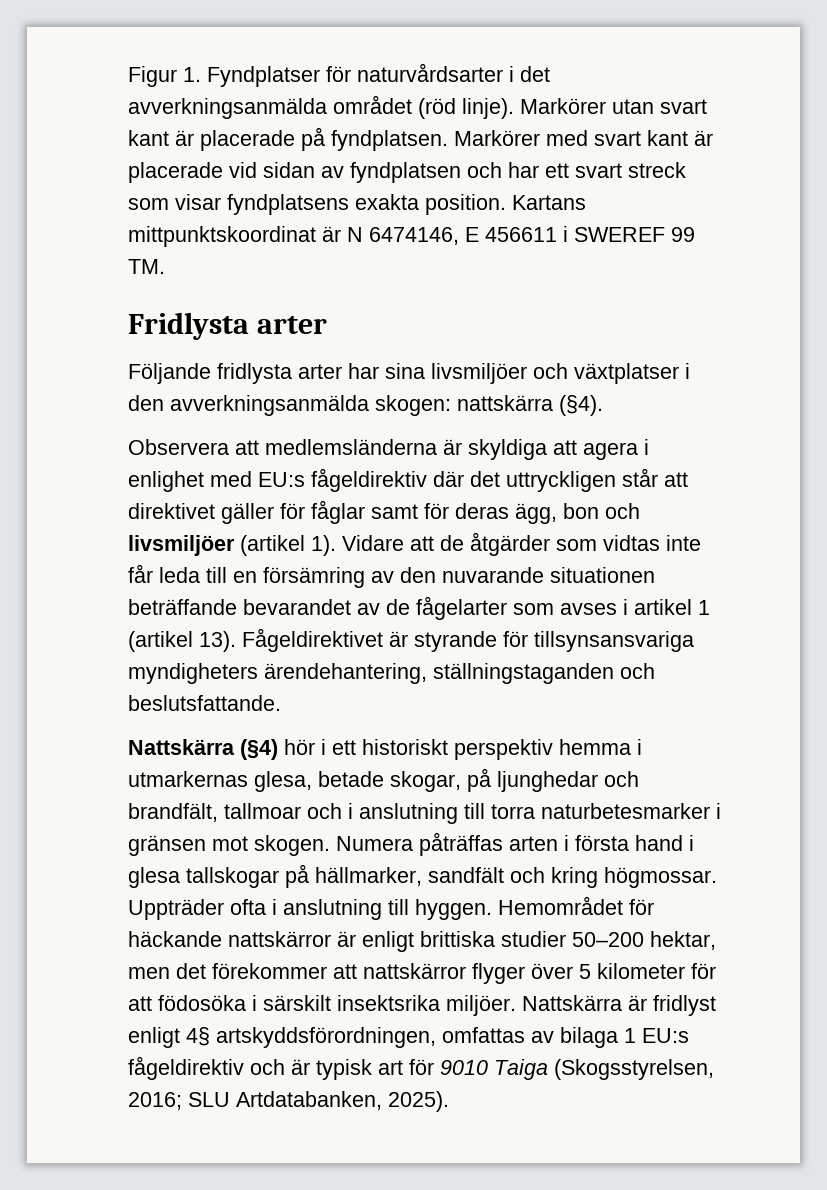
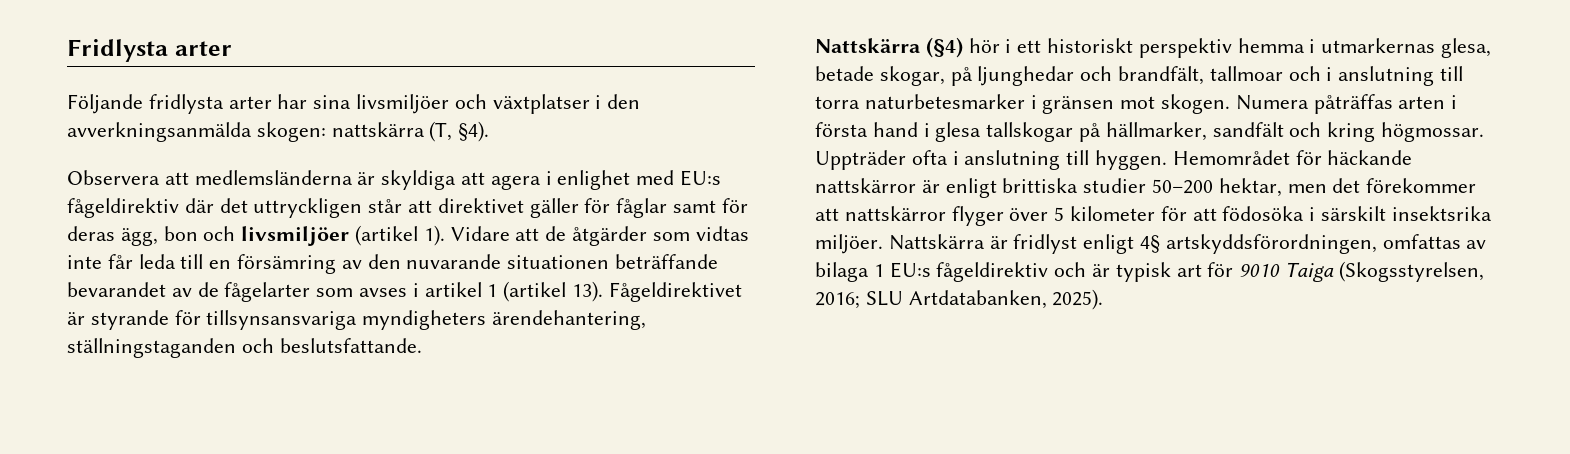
[128,63,550,87] [128,95,707,119] [128,127,713,151] [128,162,686,183] [128,194,586,215] [128,226,695,247] [128,259,165,274] Figur 1. Fyndplatser för naturvårdsarter i det avverkningsanmälda området (röd linje). Markörer utan svart kant är placerade på fyndplatsen. Markörer med svart kant är placerade vid sidan av fyndplatsen och har ett svart streck som visar fyndplatsens exakta position. Kartans mittpunktskoordinat är N 6474146, E 456611 i SWEREF 99 TM. // -> (67, 50) none
[559,395,603,416] (§4). -> [429,121,490,142] (T, §4).

